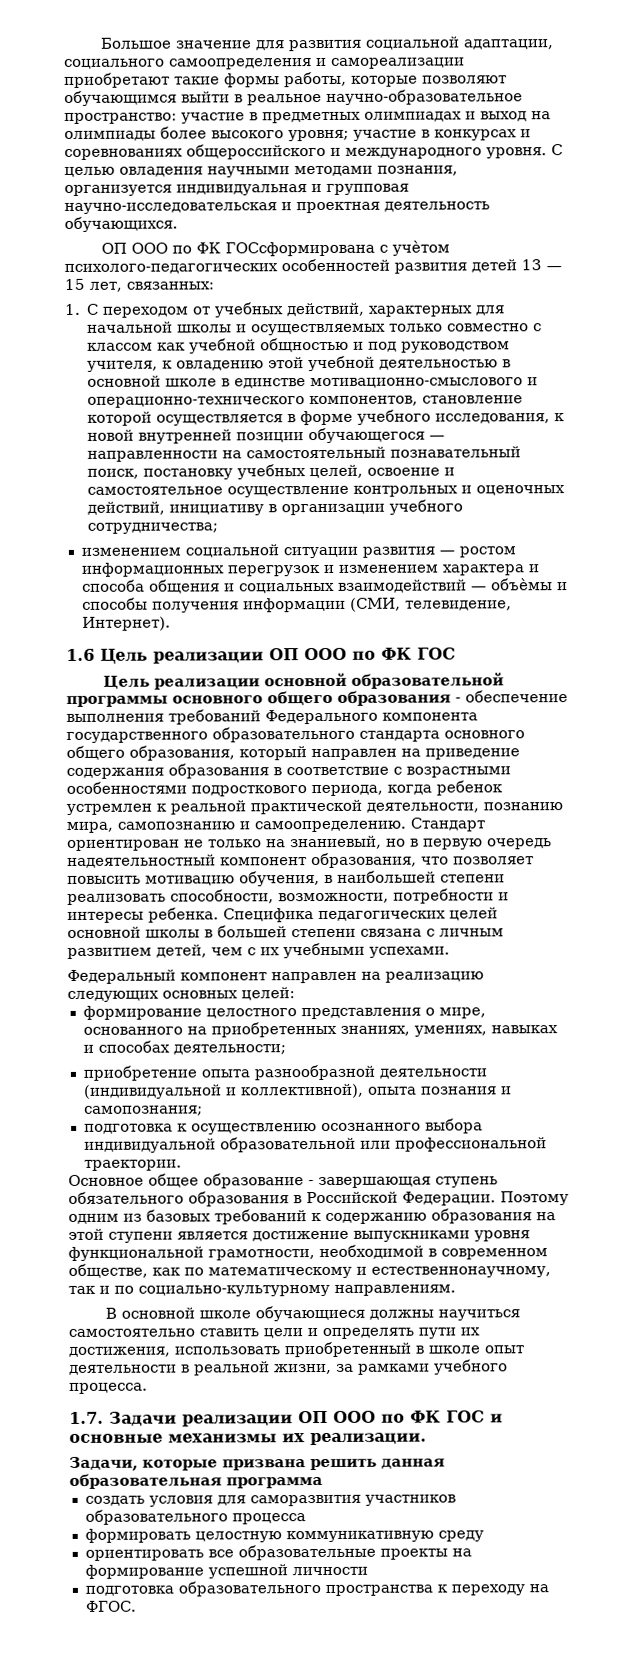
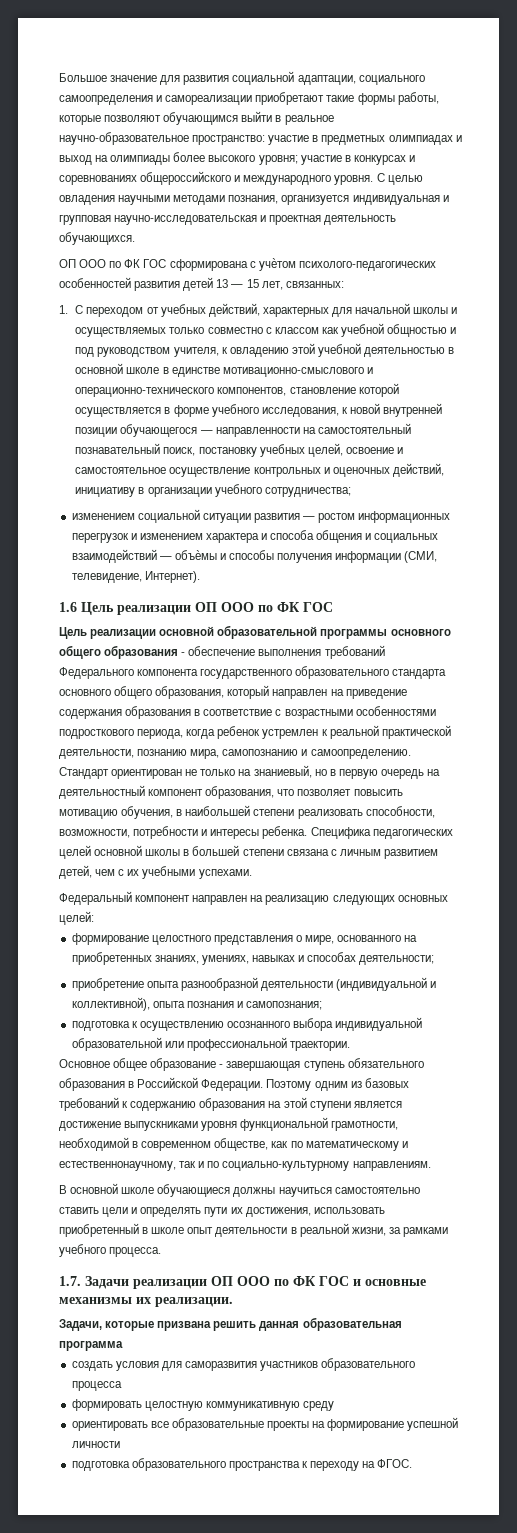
[225,241,376,257] ГОСсформирована -> [143,259,248,271] ГОС сформирована
[67,854,216,868] надеятельностный -> [427,769,441,776] [59,785,145,799] на деятельностный

